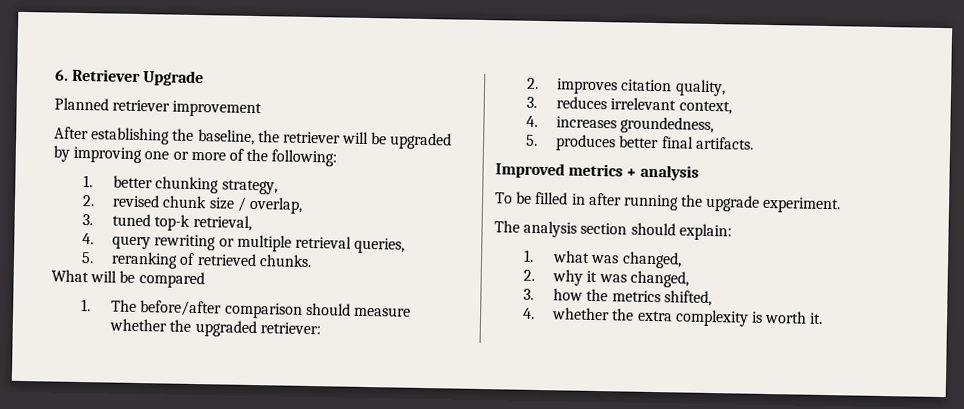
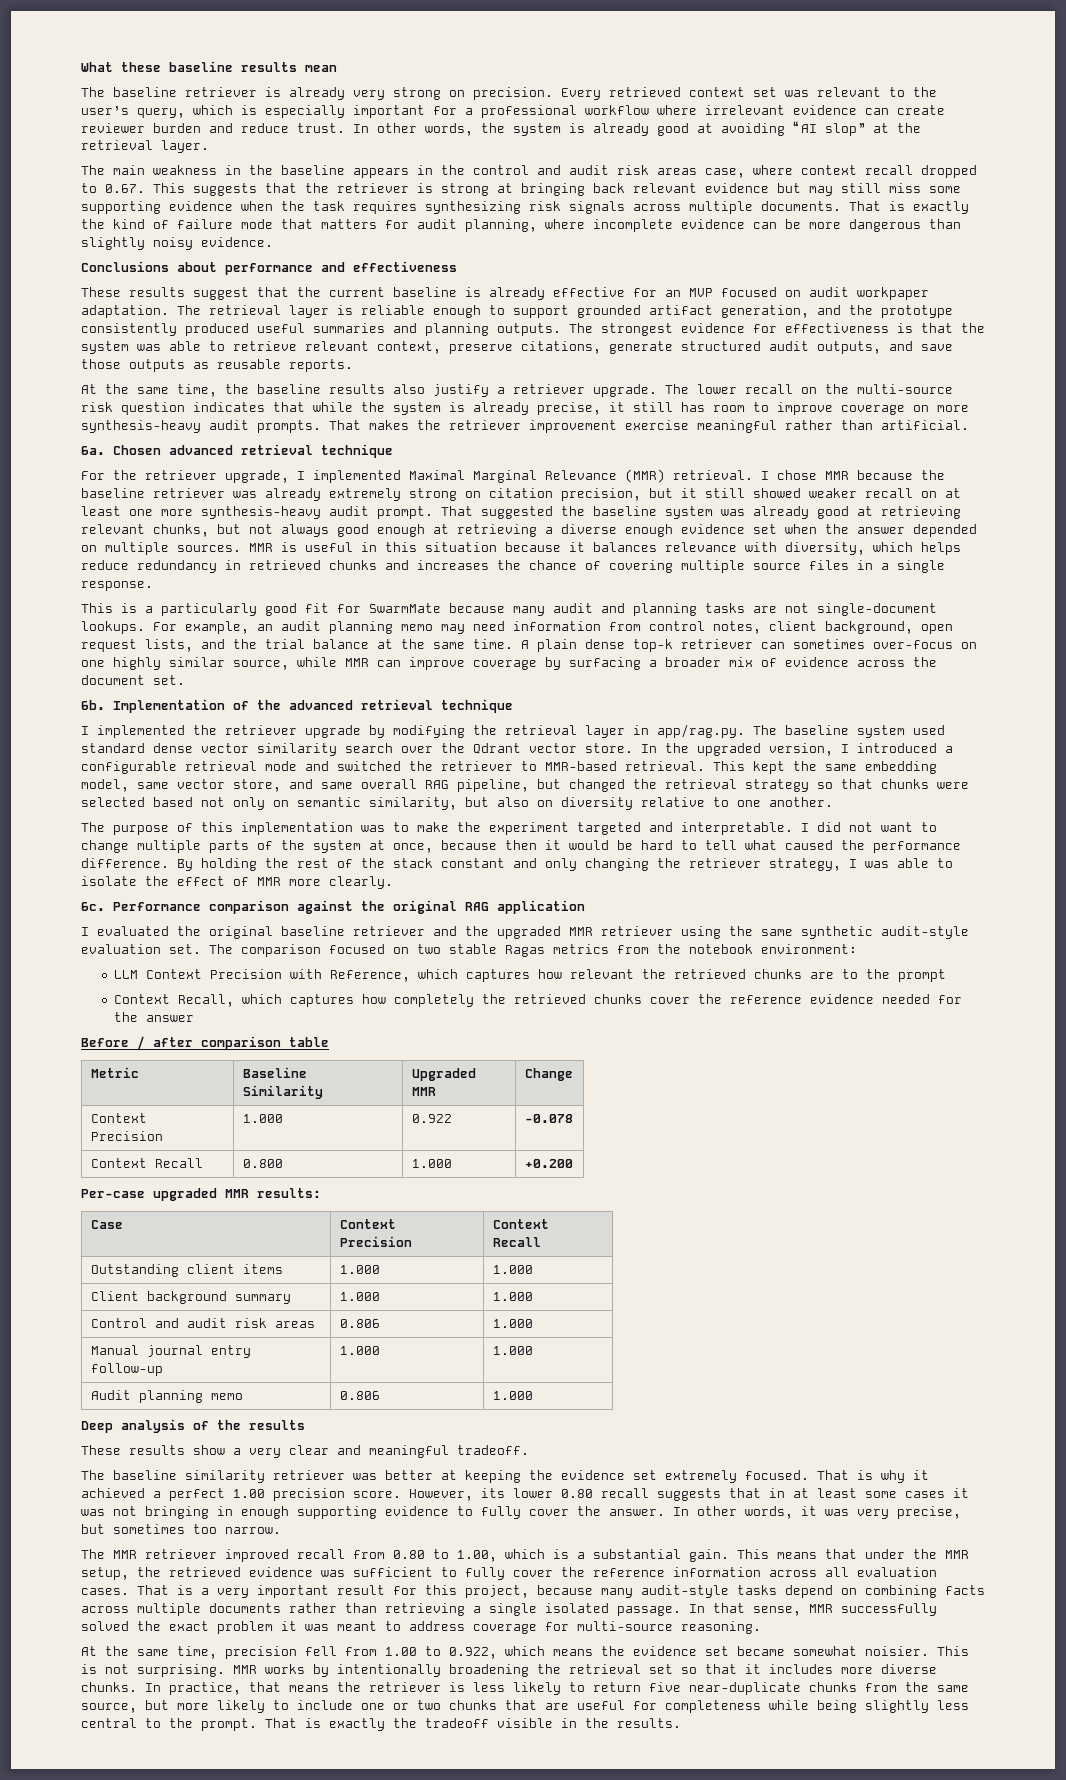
[55,68,205,87] [54,97,263,118] [54,126,453,150] [53,145,338,167] [83,175,278,195] [82,194,304,214] [82,213,252,231] [82,233,406,254] [81,251,312,269] [51,269,205,289] [81,299,412,319] [109,318,321,338] [527,77,726,97] [526,96,732,115] [526,115,715,135] [526,134,754,152] [495,162,699,181] [495,191,842,214] [494,220,732,241] [524,249,682,269] [523,269,689,288] [523,288,712,307] [523,307,824,327] 6. Retriever Upgrade // Planned retriever improvement // After establishing the baseline, the retriever will be upgraded by improving one or more of the following: // 1. better chunking strategy, // 2. revised chunk size / overlap, // 3. tuned top-k retrieval, // 4. query rewriting or multiple retrieval queries, // 5. reranking of retrieved chunks. // What will be compared // 1. The before/after comparison should measure whether the upgraded retriever: // 2. improves citation quality, // 3. reduces irrelevant context, // 4. increases groundedness, // 5. produces better final artifacts. // Improved metrics + analysis // To be filled in after running the upgrade experiment. // The analysis section should explain: // 1. what was changed, // 2. why it was changed, // 3. how the metrics shifted, // 4. whether the extra complexity is worth it. -> [81,61,337,72] [81,87,937,100] [81,105,945,118] [81,121,921,136] [81,140,209,153] [81,165,977,178] [81,183,961,196] [81,201,969,214] [81,219,961,232] [81,237,273,250] [81,261,457,275] [81,287,929,300] [81,305,953,318] [81,323,985,336] [81,341,953,354] [81,359,353,372] [81,384,953,397] [81,402,969,415] [81,420,969,433] [81,444,393,458] [81,469,945,483] [81,488,961,501] [81,506,961,519] [81,524,977,537] [81,542,961,555] [81,560,945,573] [81,581,153,591] [81,603,937,616] [81,621,953,634] [81,639,977,652] [81,657,937,670] [81,675,185,685] [81,699,513,713] [81,724,945,738] [81,743,953,756] [81,761,937,774] [81,779,969,792] [81,797,833,810] [81,822,937,835] [81,840,961,853] [81,858,953,871] [81,876,393,889] [81,900,585,914] [81,926,969,939] [81,944,857,957] [114,969,947,982] [114,994,963,1007] [114,1012,195,1022] [81,1036,329,1050] [90,1067,139,1078] [242,1067,307,1078] [242,1085,323,1099] [411,1068,476,1081] [411,1087,436,1096] [524,1068,573,1081] [90,1113,147,1123] [90,1131,163,1141] [242,1114,283,1123] [411,1114,452,1123] [524,1114,573,1123] [90,1158,203,1168] [242,1159,283,1168] [411,1159,452,1168] [524,1159,573,1168] [81,1188,321,1201] [90,1220,123,1229] [339,1219,396,1229] [339,1236,412,1247] [492,1219,549,1229] [492,1237,541,1247] [90,1264,283,1277] [339,1265,380,1274] [492,1265,533,1274] [90,1291,291,1304] [339,1292,380,1301] [492,1292,533,1301] [90,1318,315,1328] [339,1319,380,1328] [492,1319,533,1328] [90,1345,251,1358] [90,1363,163,1376] [339,1346,380,1355] [492,1346,533,1355] [90,1390,243,1403] [339,1391,380,1400] [492,1391,533,1400] [81,1419,305,1433] [81,1445,529,1458] [81,1470,929,1483] [81,1488,969,1501] [81,1506,961,1519] [81,1524,281,1534] [81,1549,969,1562] [81,1567,937,1580] [81,1585,985,1598] [81,1603,937,1616] [81,1621,761,1634] [81,1646,969,1659] [81,1664,937,1677] [81,1682,969,1695] [81,1700,969,1713] [81,1718,681,1731] What these baseline results mean // The baseline retriever is already very strong on precision. Every retrieved context set was relevant to the user’s query, which is especially important for a professional workflow where irrelevant evidence can create reviewer burden and reduce trust. In other words, the system is already good at avoiding “AI slop” at the retrieval layer. // The main weakness in the baseline appears in the control and audit risk areas case, where context recall dropped to 0.67. This suggests that the retriever is strong at bringing back relevant evidence but may still miss some supporting evidence when the task requires synthesizing risk signals across multiple documents. That is exactly the kind of failure mode that matters for audit planning, where incomplete evidence can be more dangerous than slightly noisy evidence. // Conclusions about performance and effectiveness // These results suggest that the current baseline is already effective for an MVP focused on audit workpaper adaptation. The retrieval layer is reliable enough to support grounded artifact generation, and the prototype consistently produced useful summaries and planning outputs. The strongest evidence for effectiveness is that the system was able to retrieve relevant context, preserve citations, generate structured audit outputs, and save those outputs as reusable reports. // At the same time, the baseline results also justify a retriever upgrade. The lower recall on the multi-source risk question indicates that while the system is already precise, it still has room to improve coverage on more synthesis-heavy audit prompts. That makes the retriever improvement exercise meaningful rather than artificial. // 6a. Chosen advanced retrieval technique // For the retriever upgrade, I implemented Maximal Marginal Relevance (MMR) retrieval. I chose MMR because the baseline retriever was already extremely strong on citation precision, but it still showed weaker recall on at least one more synthesis-heavy audit prompt. That suggested the baseline system was already good at retrieving relevant chunks, but not always good enough at retrieving a diverse enough evidence set when the answer depended on multiple sources. MMR is useful in this situation because it balances relevance with diversity, which helps reduce redundancy in retrieved chunks and increases the chance of covering multiple source files in a single response. // This is a particularly good fit for SwarmMate because many audit and planning tasks are not single-document lookups. For example, an audit planning memo may need information from control notes, client background, open request lists, and the trial balance at the same time. A plain dense top-k retriever can sometimes over-focus on one highly similar source, while MMR can improve coverage by surfacing a broader mix of evidence across the document set. // 6b. Implementation of the advanced retrieval technique // I implemented the retriever upgrade by modifying the retrieval layer in app/rag.py. The baseline system used standard dense vector similarity search over the Qdrant vector store. In the upgraded version, I introduced a configurable retrieval mode and switched the retriever to MMR-based retrieval. This kept the same embedding model, same vector store, and same overall RAG pipeline, but changed the retrieval strategy so that chunks were selected based not only on semantic similarity, but also on diversity relative to one another. // The purpose of this implementation was to make the experiment targeted and interpretable. I did not want to change multiple parts of the system at once, because then it would be hard to tell what caused the performance difference. By holding the rest of the stack constant and only changing the retriever strategy, I was able to isolate the effect of MMR more clearly. // 6c. Performance comparison against the original RAG application // I evaluated the original baseline retriever and the upgraded MMR retriever using the same synthetic audit-style evaluation set. The comparison focused on two stable Ragas metrics from the notebook environment: // LLM Context Precision with Reference, which captures how relevant the retrieved chunks are to the prompt // Context Recall, which captures how completely the retrieved chunks cover the reference evidence needed for the answer // Before / after comparison table // Metric | Baseline Similarity | Upgraded MMR | Change // Context Precision | 1.000 | 0.922 | -0.078 // Context Recall | 0.800 | 1.000 | +0.200 // Per-case upgraded MMR results: // Case | Context Precision | Context Recall // Outstanding client items | 1.000 | 1.000 // Client background summary | 1.000 | 1.000 // Control and audit risk areas | 0.806 | 1.000 // Manual journal entry follow-up | 1.000 | 1.000 // Audit planning memo | 0.806 | 1.000 // Deep analysis of the results // These results show a very clear and meaningful tradeoff. // The baseline similarity retriever was better at keeping the evidence set extremely focused. That is why it achieved a perfect 1.00 precision score. However, its lower 0.80 recall suggests that in at least some cases it was not bringing in enough supporting evidence to fully cover the answer. In other words, it was very precise, but sometimes too narrow. // The MMR retriever improved recall from 0.80 to 1.00, which is a substantial gain. This means that under the MMR setup, the retrieved evidence was sufficient to fully cover the reference information across all evaluation cases. That is a very important result for this project, because many audit-style tasks depend on combining facts across multiple documents rather than retrieving a single isolated passage. In that sense, MMR successfully solved the exact problem it was meant to address coverage for multi-source reasoning. // At the same time, precision fell from 1.00 to 0.922, which means the evidence set became somewhat noisier. This is not surprising. MMR works by intentionally broadening the retrieval set so that it includes more diverse chunks. In practice, that means the retriever is less likely to return five near-duplicate chunks from the same source, but more likely to include one or two chunks that are useful for completeness while being slightly less central to the prompt. That is exactly the tradeoff visible in the results.

